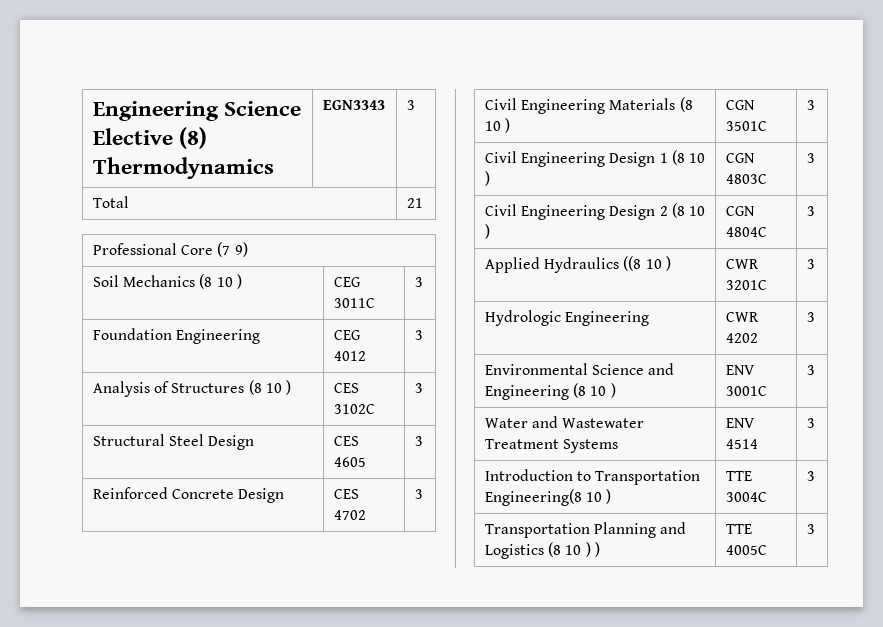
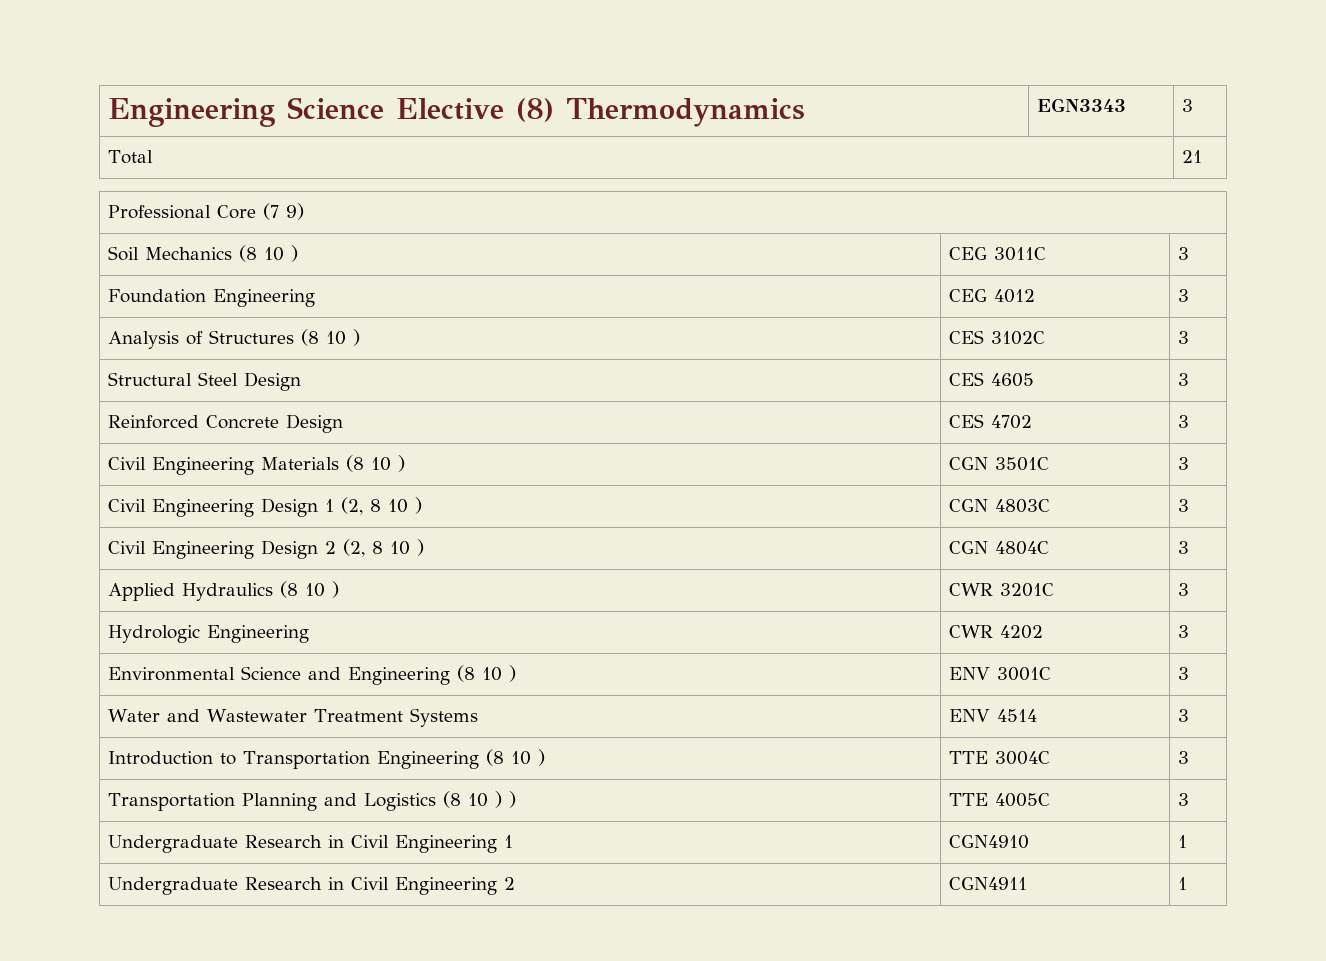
[671,150,685,165] (8 -> [341,497,382,515] (2, 8
[671,203,685,218] (8 -> [343,539,384,557] (2, 8
[623,256,642,271] ((8 -> [280,581,299,598] (8
[484,489,582,506] Engineering(8 -> [377,749,505,769] Engineering (8
(815, 529) none -> [108,835,514,853] [949,835,1030,849] [1178,835,1188,848] [108,877,516,895] [949,877,1028,890] [1178,877,1188,890] // Undergraduate Research in Civil Engineering 1 | CGN4910 | 1 // Undergraduate Research in Civil Engineering 2 | CGN4911 | 1

